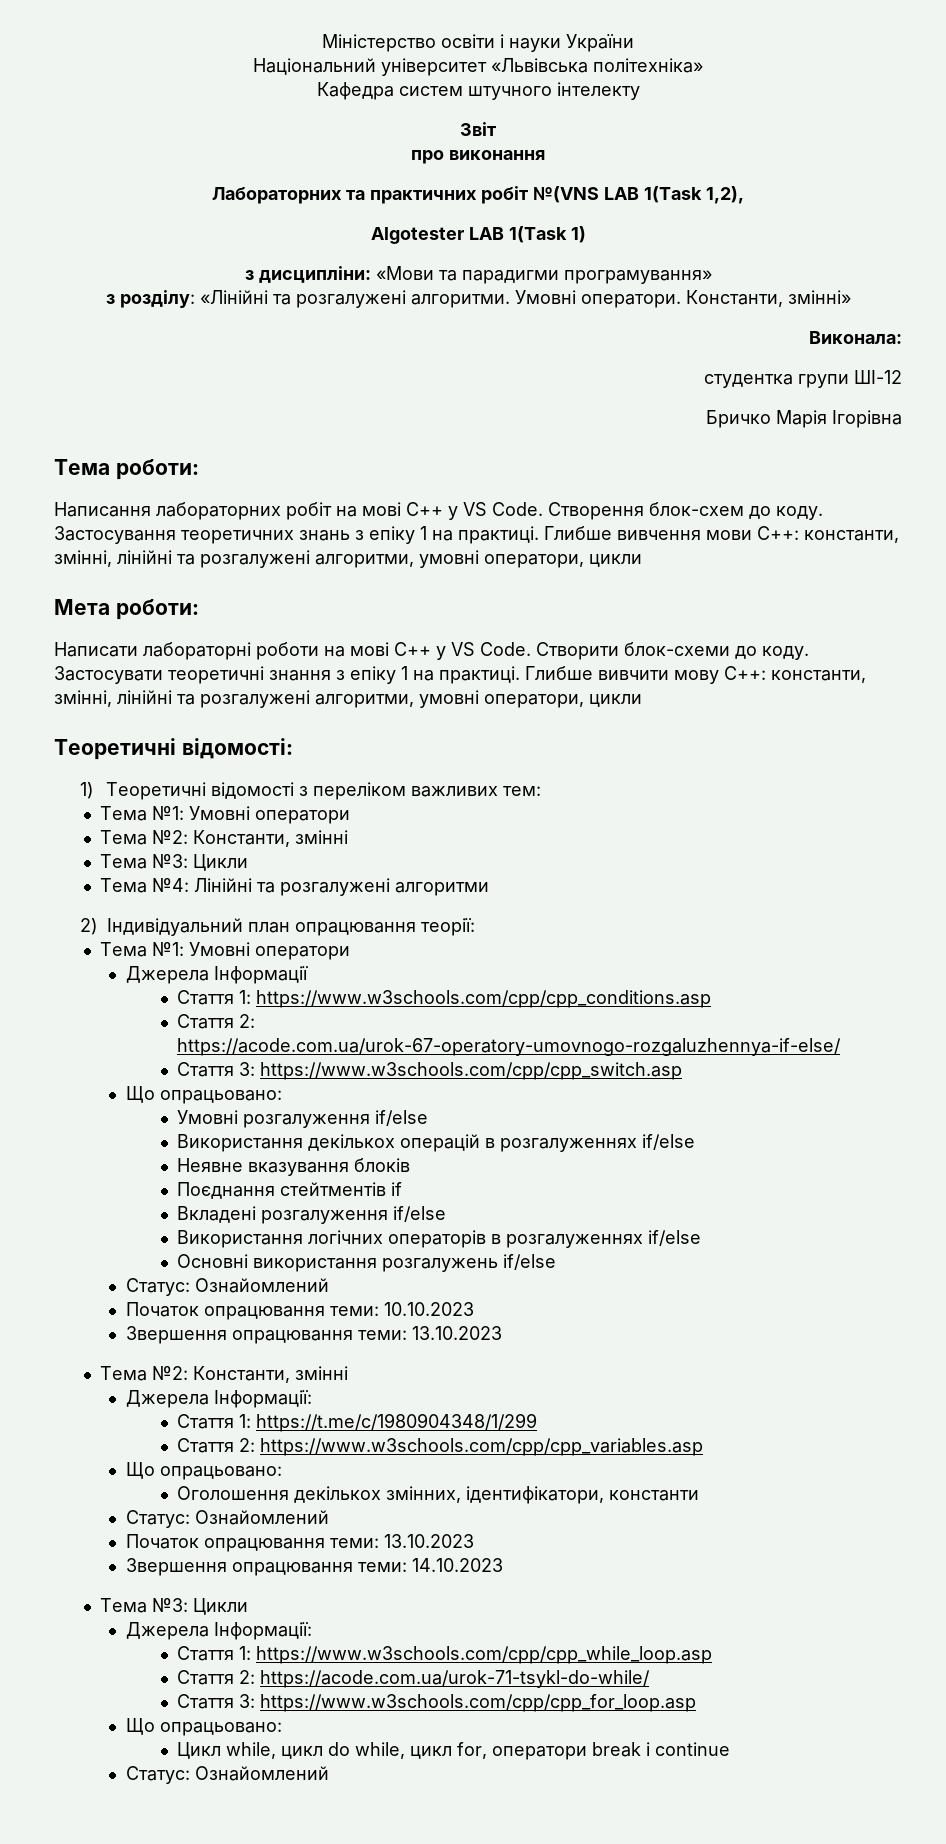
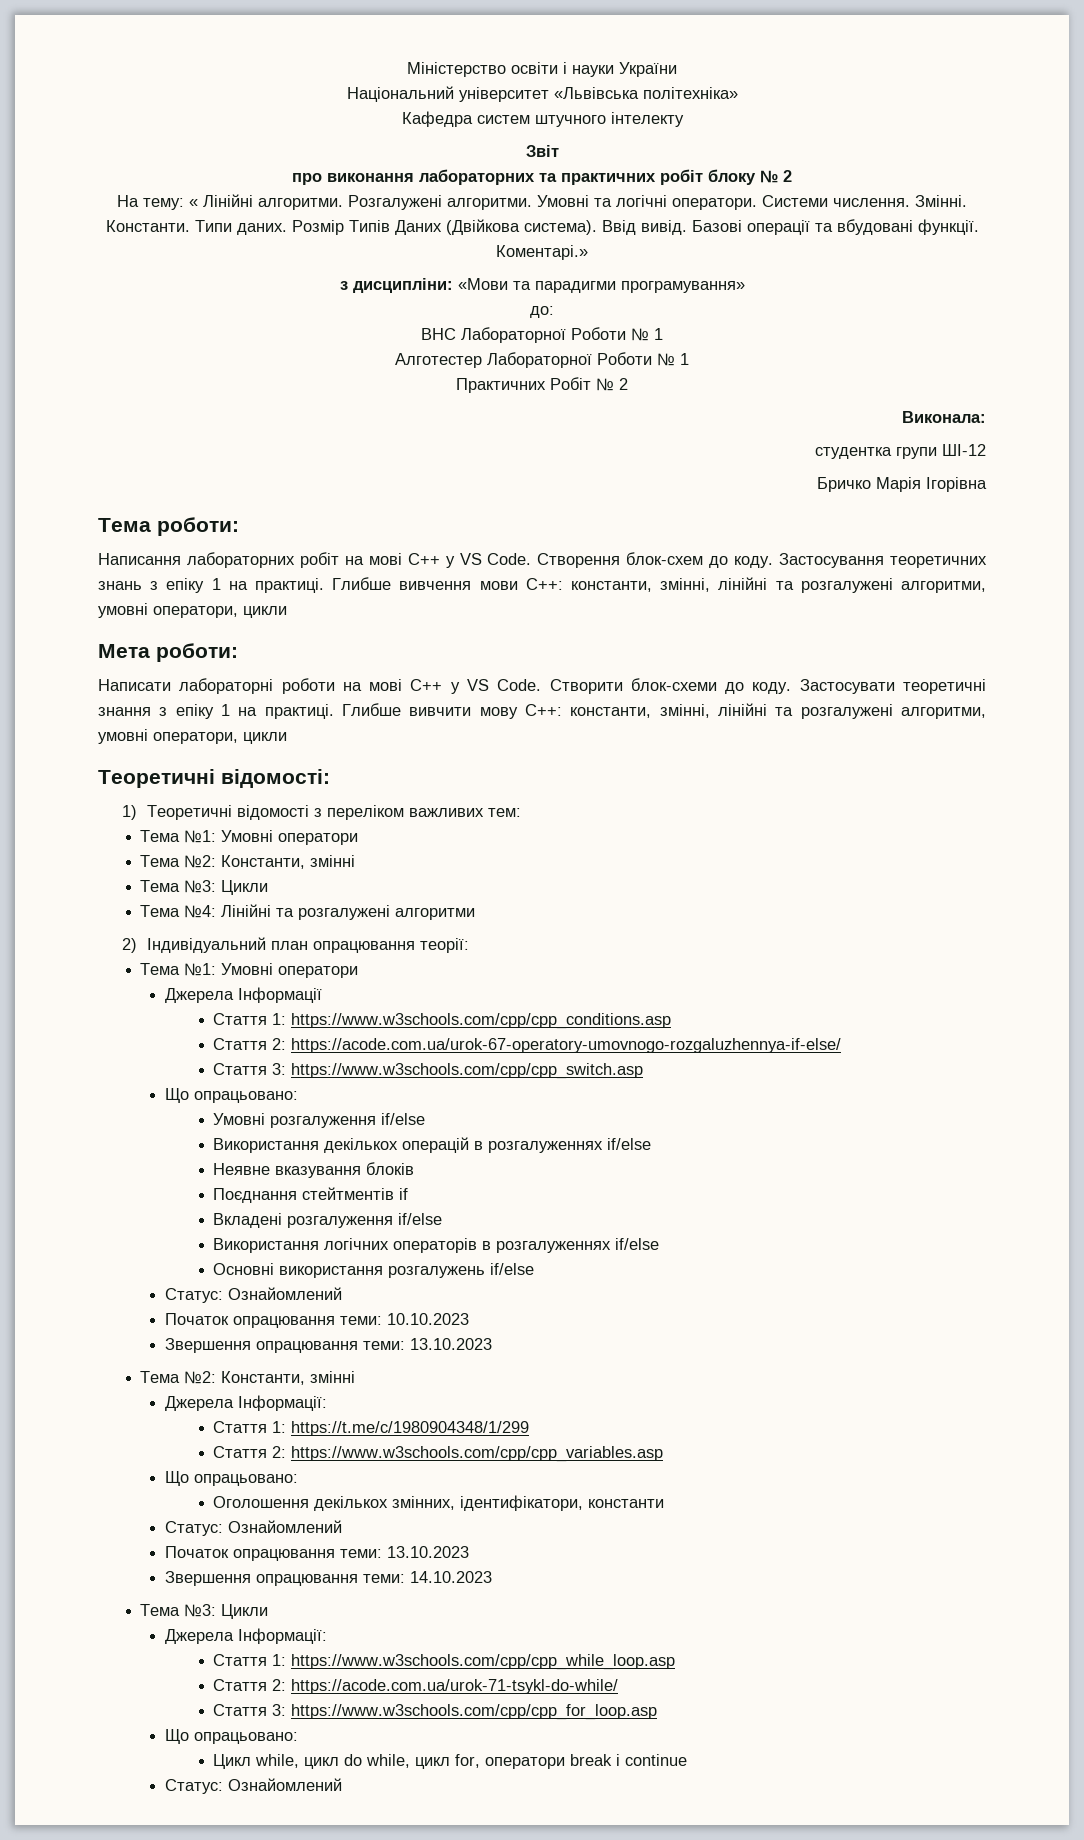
[212,187,342,204] // Лабораторних -> [419,169,535,185] лабораторних
[533,186,744,204] [370,226,586,244] №(VNS LAB 1(Task 1,2), // Algotester LAB 1(Task 1) -> [708,169,792,185] [117,194,967,210] [105,219,979,235] [496,245,588,260] блоку № 2 // На тему: « Лінійні алгоритми. Розгалужені алгоритми. Умовні та логічні оператори. Системи числення. Змінні. Константи. Типи даних. Розмір Типів Даних (Двійкова система). Ввід вивід. Базові операції та вбудовані функції. Коментарі.»
[105,290,851,308] з розділу: «Лінійні та розгалужені алгоритми. Умовні оператори. Константи, змінні» -> [530,306,554,318] [421,327,663,343] [395,352,689,368] [456,377,628,393] до: // ВНС Лабораторної Роботи № 1 // Алготестер Лабораторної Роботи № 1 // Практичних Робіт № 2

